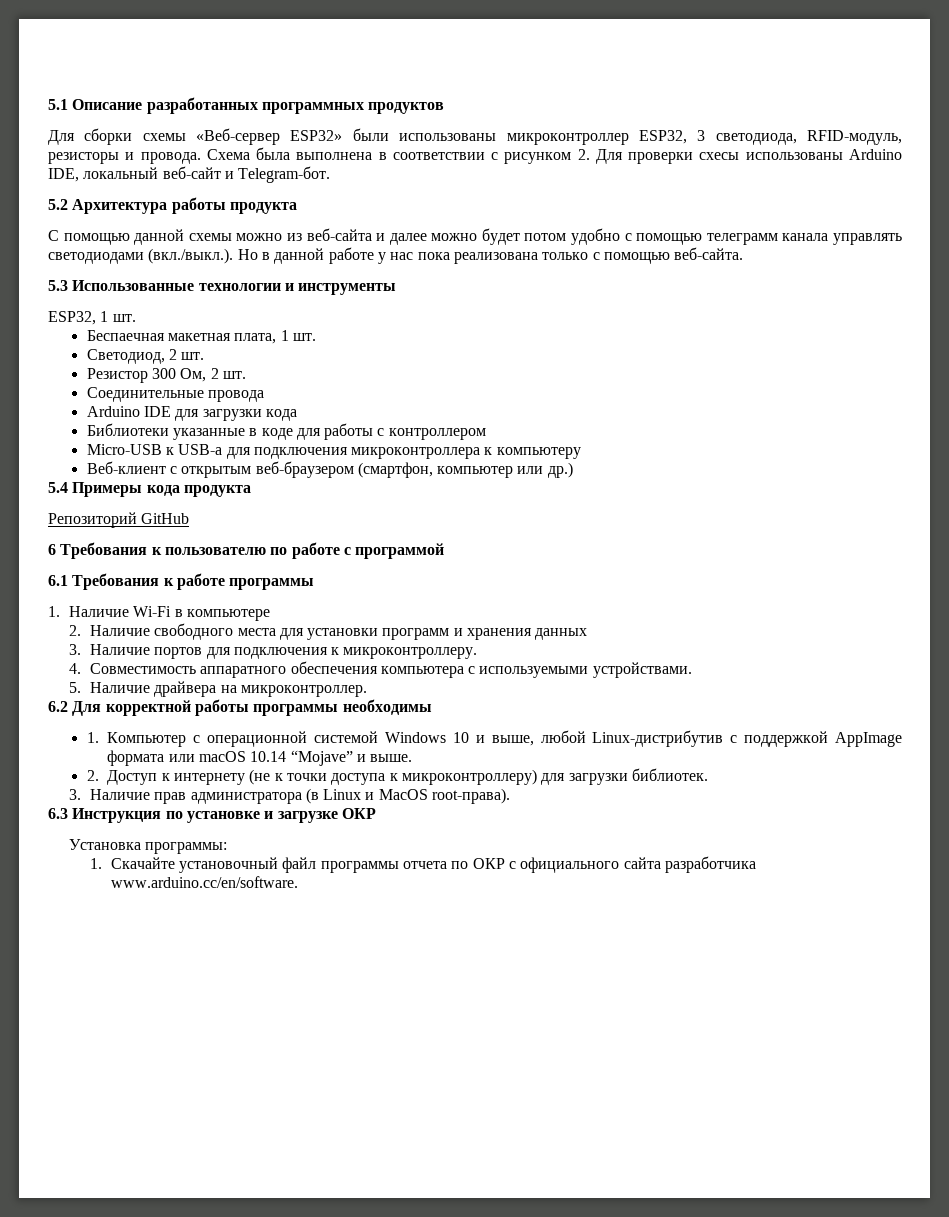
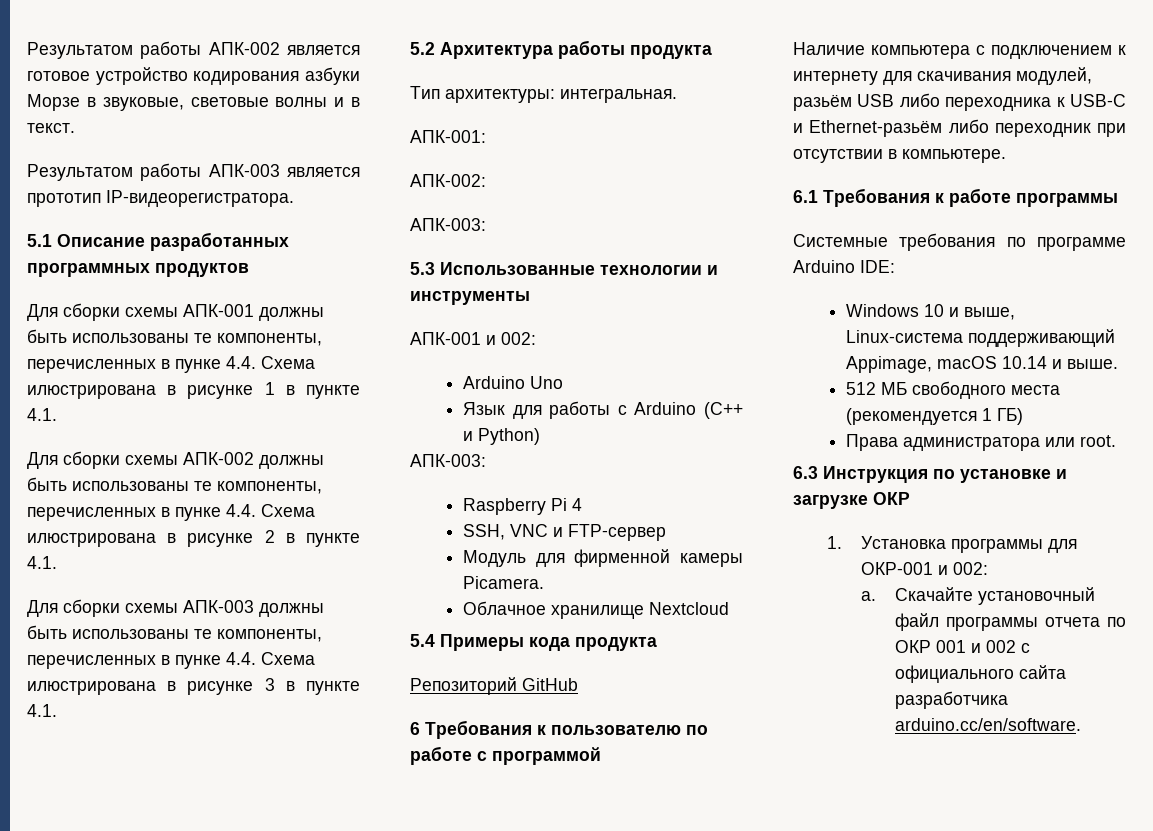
(48, 104) none -> [27,41,360,59] [27,67,361,85] [27,94,360,111] [27,123,75,133] [27,163,360,181] [27,190,294,207] Результатом работы АПК-002 является готовое устройство кодирования азбуки Морзе в звуковые, световые волны и в текст. // Результатом работы АПК-003 является прототип IP-видеорегистратора. //
[196,128,903,145] [48,147,902,164] [48,166,331,183] [48,197,297,214] [48,228,903,245] [48,247,744,264] «Веб-сервер ESP32» были использованы микроконтроллер ESP32, 3 светодиода, RFID-модуль, резисторы и провода. Схема была выполнена в соответствии с рисунком 2. Для проверки схесы использованы Arduino IDE, локальный веб-сайт и Telegram-бот. // 5.2 Архитектура работы продукта // С помощью данной схемы можно из веб-сайта и далее можно будет потом удобно с помощью телеграмм канала управлять светодиодами (вкл./выкл.). Но в данной работе у нас пока реализована только с помощью веб-сайта. -> [183,304,324,321] [27,329,322,346] [27,356,315,373] [27,382,360,399] [27,408,57,421] [27,451,324,469] [27,477,322,494] [27,504,315,521] [27,530,360,547] [27,556,57,569] [27,599,324,617] [27,625,322,642] [27,652,315,669] [27,678,360,695] [27,704,57,717] [410,40,712,59] [410,86,677,103] [410,130,486,143] [410,174,486,187] [410,218,486,231] АПК-001 должны быть использованы те компоненты, перечисленных в пунке 4.4. Схема илюстрирована в рисунке 1 в пункте 4.1. // Для сборки схемы АПК-002 должны быть использованы те компоненты, перечисленных в пунке 4.4. Схема илюстрирована в рисунке 2 в пункте 4.1. // Для сборки схемы АПК-003 должны быть использованы те компоненты, перечисленных в пунке 4.4. Схема илюстрирована в рисунке 3 в пункте 4.1. // 5.2 Архитектура работы продукта // Тип архитектуры: интегральная. // АПК-001: // АПК-002: // АПК-003:
[48,311,136,325] [86,330,316,344] [86,349,205,364] [86,368,246,383] [86,387,264,402] [86,406,297,421] [86,423,486,440] [86,444,581,459] [86,461,573,478] ESP32, 1 шт. // Беспаечная макетная плата, 1 шт. // Светодиод, 2 шт. // Резистор 300 Ом, 2 шт. // Соединительные провода // Arduino IDE для загрузки кода // Библиотеки указанные в коде для работы с контроллером // Micro-USB к USB-a для подключения микроконтроллера к компьютеру // Веб-клиент с открытым веб-браузером (смартфон, компьютер или др.) -> [410,332,536,345] [463,376,564,389] [463,401,743,419] [463,428,541,445] [410,454,486,467] [463,498,583,515] [463,524,667,541] [463,549,743,567] [463,576,545,589] [463,601,730,619] АПК-001 и 002: // Arduino Uno // Язык для работы с Arduino (C++ и Python) // АПК-003: // Raspberry Pi 4 // SSH, VNC и FTP-сервер // Модуль для фирменной камеры Picamera. // Облачное хранилище Nextcloud
(445, 551) none -> [793,42,1126,59] [793,67,1092,85] [793,93,1126,111] [793,119,1126,137] [793,149,1006,163] // Наличие компьютера с подключением к интернету для скачивания модулей, разьём USB либо переходника к USB-C и Ethernet-разьём либо переходник при отсутствии в компьютере.
[48,606,270,621] [68,623,588,640] [68,644,478,659] [68,661,692,678] [68,681,367,697] [48,699,432,716] [86,730,902,747] [107,750,195,766] 1. Наличие Wi-Fi в компьютере // 2. Наличие свободного места для установки программ и хранения данных // 3. Наличие портов для подключения к микроконтроллеру. // 4. Совместимость аппаратного обеспечения компьютера с используемыми устройствами. // 5. Наличие драйвера на микроконтроллер. // 6.2 Для корректной работы программы необходимы // 1. Компьютер с операционной системой Windows 10 и выше, любой Linux-дистрибутив с поддержкой AppImage формата или -> [793,233,1126,251] [793,260,895,273] [846,304,1016,320] [846,329,1116,347] [846,356,933,373] Системные требования по программе Arduino IDE: // Windows 10 и выше, Linux-система поддерживающий Appimage,
[290,750,353,766] “Mojave” -> (1048, 362) none
[86,768,709,785] [68,788,511,804] 2. Доступ к интернету (не к точки доступа к микроконтроллеру) для загрузки библиотек. // 3. Наличие прав администратора (в Linux и MacOS root-права). -> [846,381,1061,399] [846,408,1024,425] [846,434,1117,451] 512 МБ свободного места (рекомендуется 1 ГБ) // Права администратора или root.
[68,839,228,854] [89,858,102,869] Установка программы: // 1. -> [826,536,1077,553] [860,562,988,575] [860,591,876,601] 1. Установка программы для ОКР-001 и 002: // a.
(505, 863) none -> [935,640,1016,653] 001 и 002
[110,876,298,888] www.arduino.cc/en/software. -> [894,718,1081,731] arduino.cc/en/software.

